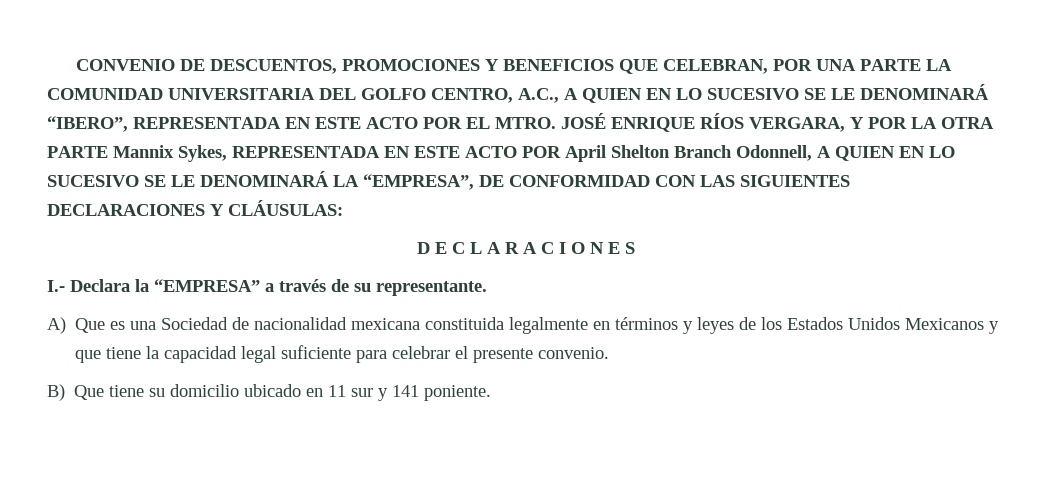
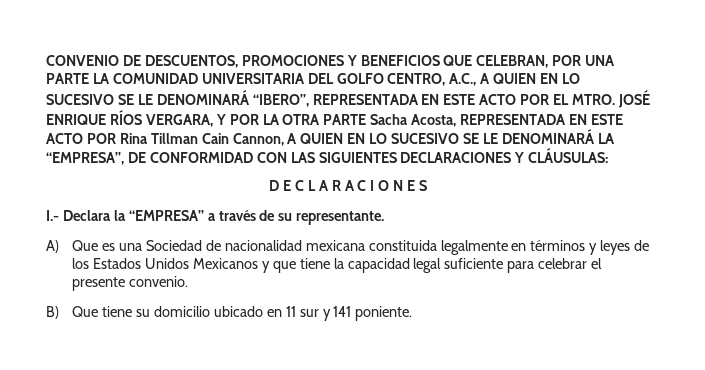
[113,145,812,162] Mannix Sykes, REPRESENTADA EN ESTE ACTO POR April Shelton Branch Odonnell, -> [370,114,623,127] [46,133,284,146] Sacha Acosta, REPRESENTADA EN ESTE ACTO POR Rina Tillman Cain Cannon,

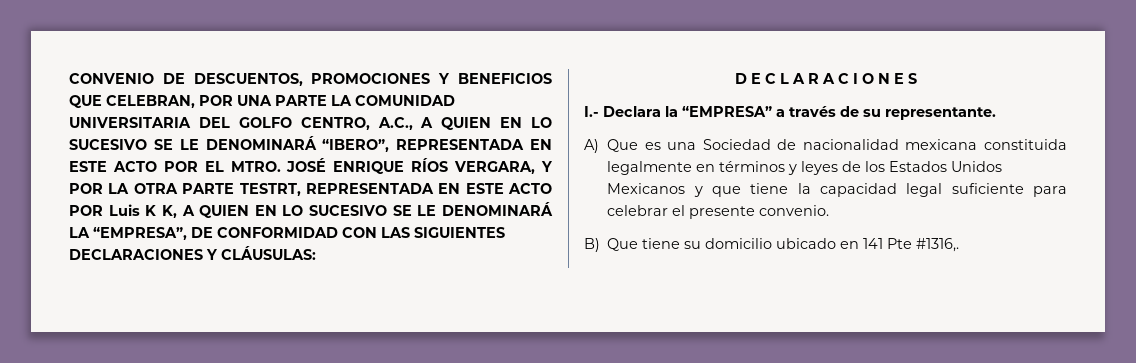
[370,114,623,127] [46,133,284,146] Sacha Acosta, REPRESENTADA EN ESTE ACTO POR Rina Tillman Cain Cannon, -> [239,183,552,196] [69,204,177,218] TESTRT, REPRESENTADA EN ESTE ACTO POR Luis K K,
[285,306,413,321] 11 sur y 141 poniente. -> [863,238,960,252] 141 Pte #1316,.

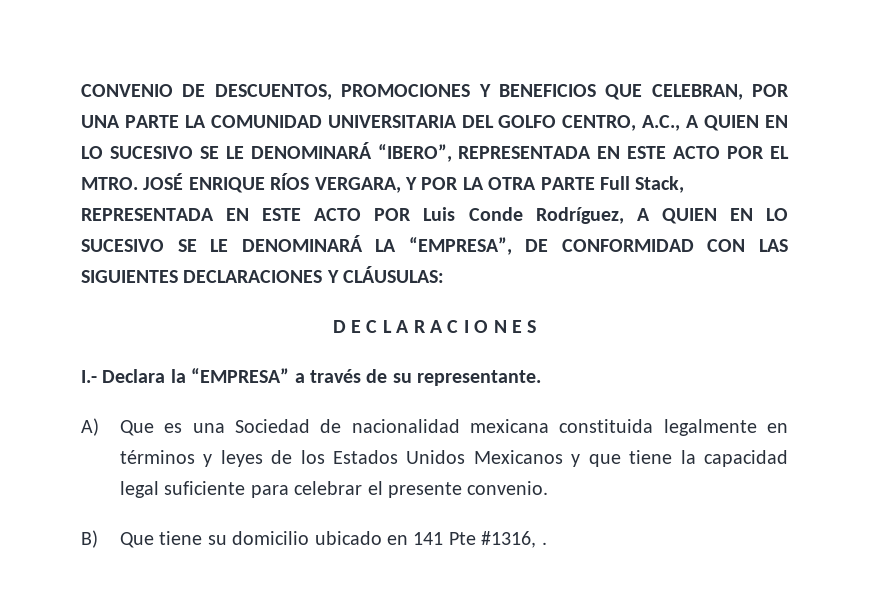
[239,183,301,196] TESTRT, -> [599,176,685,193] Full Stack,
[145,205,177,218] K K, -> [468,207,624,224] Conde Rodríguez,
[916,238,960,252] #1316,. -> [481,531,547,548] #1316, .

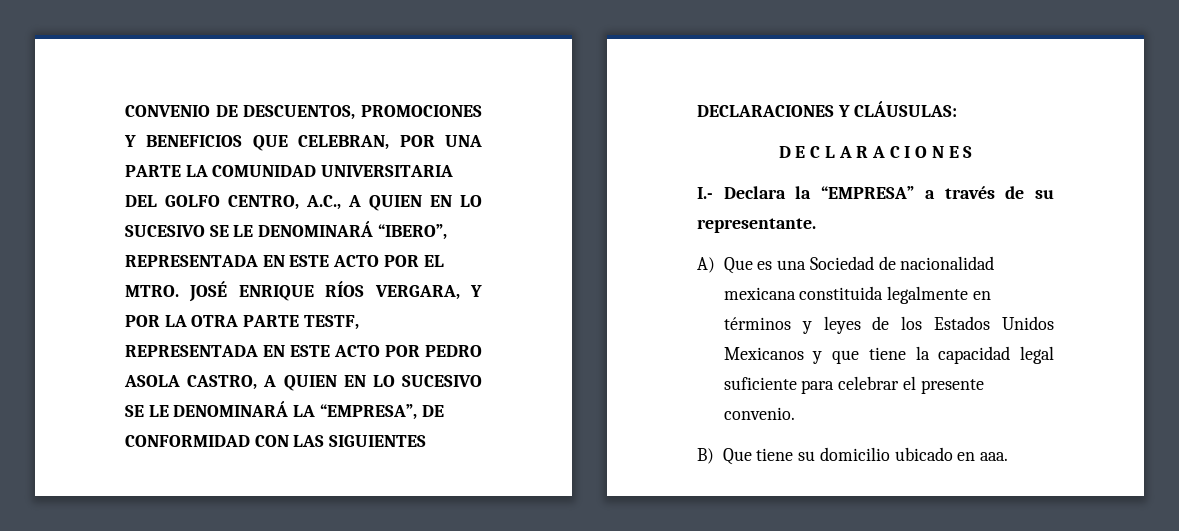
[599,176,685,193] [81,207,624,224] Full Stack, REPRESENTADA EN ESTE ACTO POR Luis Conde Rodríguez, -> [303,315,359,330] [125,345,482,357] [124,375,258,390] TESTF, REPRESENTADA EN ESTE ACTO POR PEDRO ASOLA CASTRO,
[413,531,547,548] 141 Pte #1316, . -> [980,452,1009,461] aaa.

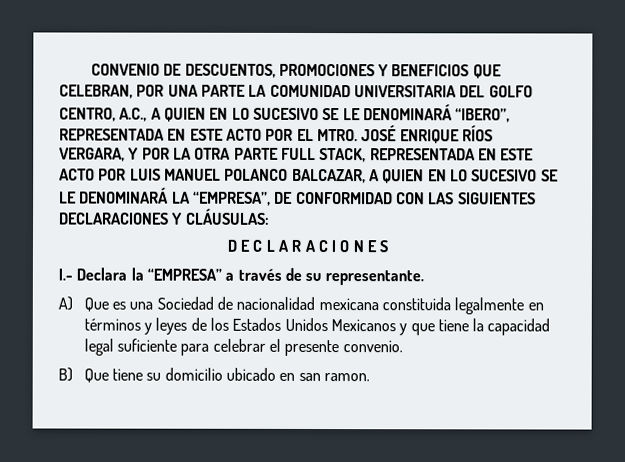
[303,315,359,330] [125,345,482,357] [124,375,258,390] TESTF, REPRESENTADA EN ESTE ACTO POR PEDRO ASOLA CASTRO, -> [280,147,535,163] [59,168,366,184] FULL STACK, REPRESENTADA EN ESTE ACTO POR LUIS MANUEL POLANCO BALCAZAR,
[980,452,1009,461] aaa. -> [298,372,370,382] san ramon.

